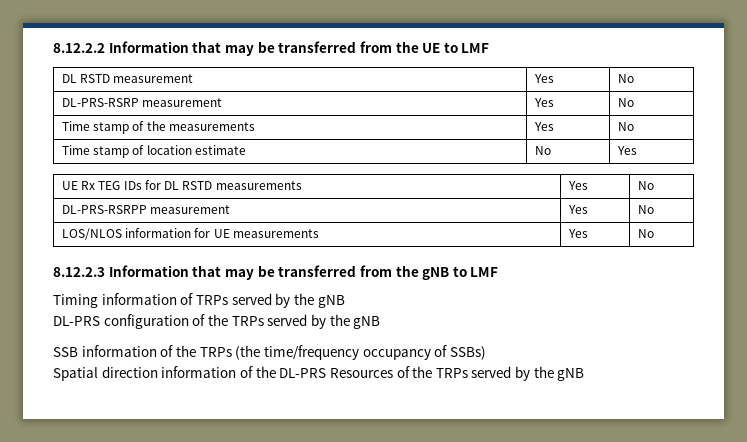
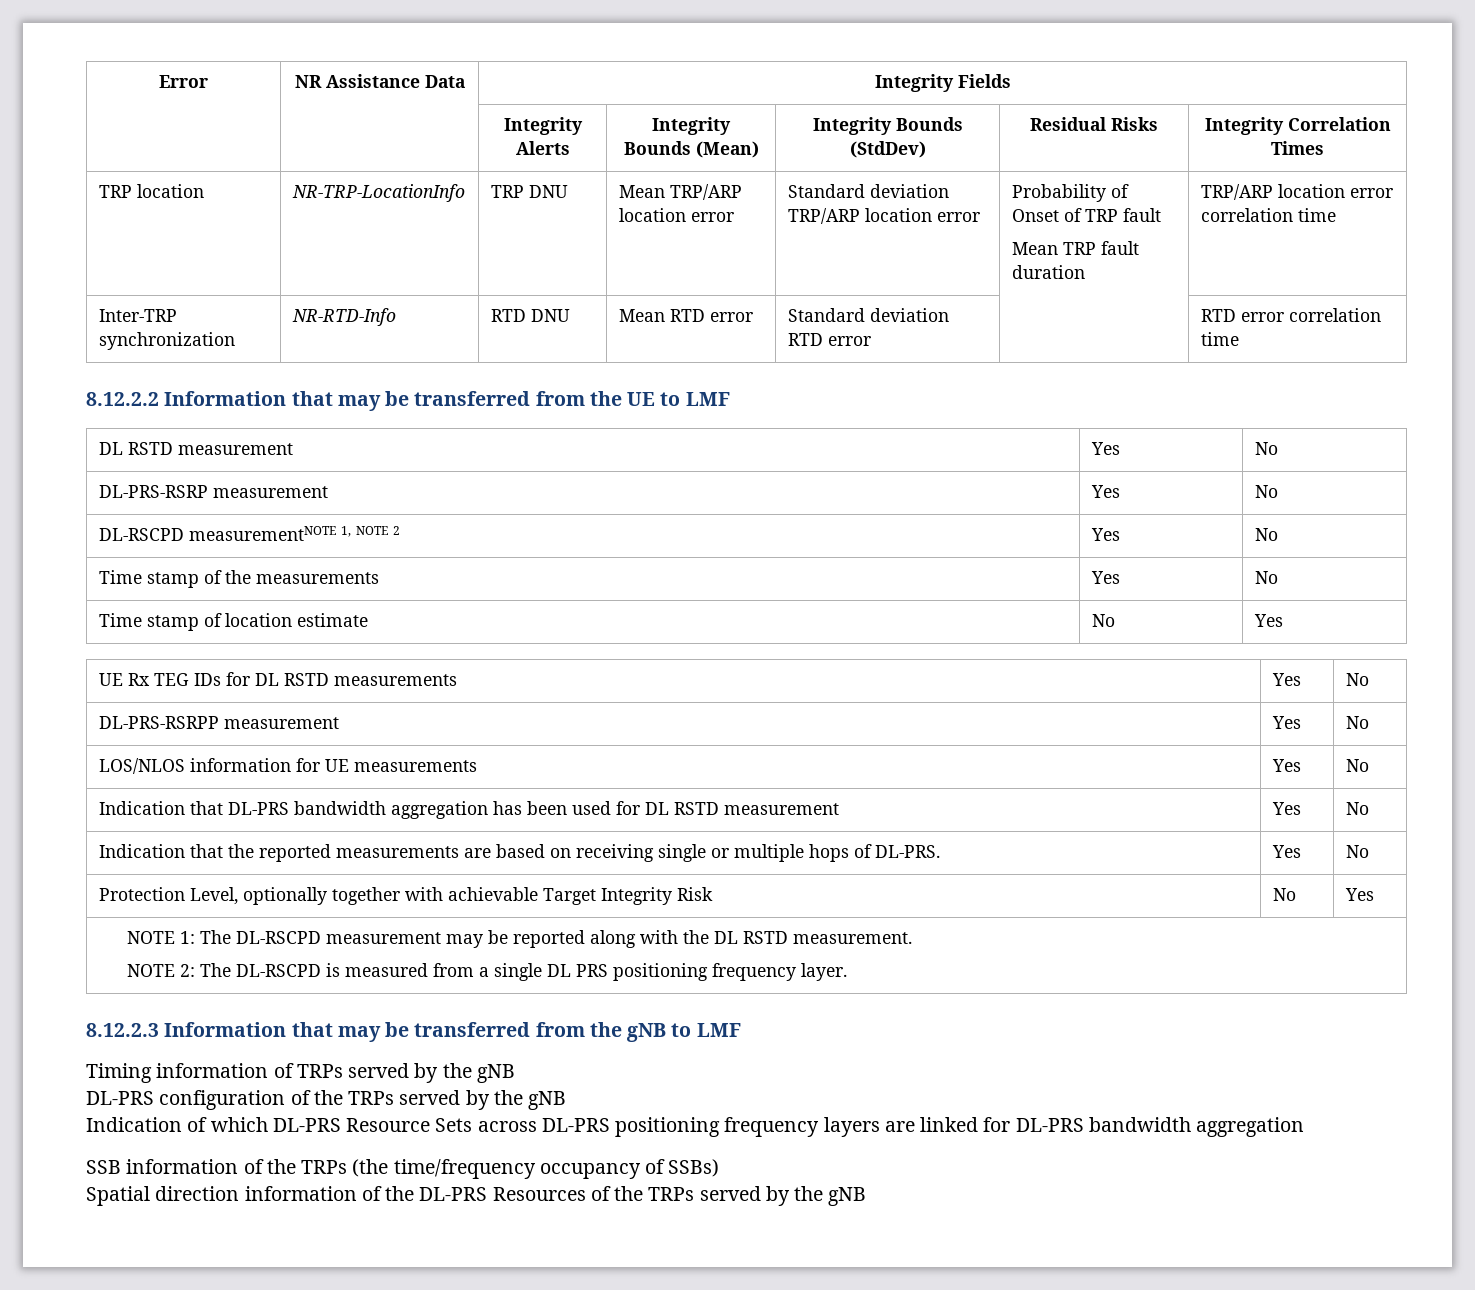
(53, 48) none -> [159,75,208,88] [294,74,465,88] [874,74,1011,92] [503,117,583,135] [515,141,570,155] [652,117,731,135] [623,141,759,158] [812,117,963,135] [849,141,926,158] [1030,117,1158,131] [1204,117,1391,135] [1271,141,1324,155] [98,184,204,198] [291,184,465,202] [490,185,568,198] [618,184,742,200] [618,208,734,222] [787,184,949,198] [787,208,980,224] [1011,184,1129,202] [1011,208,1161,222] [1011,241,1139,255] [1011,265,1085,279] [1200,184,1393,200] [1200,208,1336,222] [98,309,177,322] [98,332,235,350] [291,308,396,326] [490,309,570,322] [618,309,753,322] [787,308,949,322] [787,333,871,346] [1200,308,1381,322] [1200,332,1239,346] Error | NR Assistance Data | Integrity Fields // | | Integrity Alerts | Integrity Bounds (Mean) | Integrity Bounds (StdDev) | Residual Risks | Integrity Correlation Times // TRP location | NR-TRP-LocationInfo | TRP DNU | Mean TRP/ARP location error | Standard deviation TRP/ARP location error | Probability of Onset of TRP fault // Mean TRP fault duration | TRP/ARP location error correlation time // Inter-TRP synchronization | NR-RTD-Info | RTD DNU | Mean RTD error | Standard deviation RTD error | | RTD error correlation time //
(634, 102) none -> [98,526,400,541] [1090,528,1120,541] [1254,528,1278,541] // DL-RSCPD measurementNOTE 1, NOTE 2 | Yes | No
(654, 233) none -> [98,801,839,819] [1271,802,1301,815] [1345,802,1369,815] [98,844,940,862] [1271,845,1301,858] [1345,845,1369,858] [98,887,713,905] [1272,888,1296,901] [1344,888,1374,901] [126,930,912,948] [126,963,847,981] // Indication that DL-PRS bandwidth aggregation has been used for DL RSTD measurement | Yes | No // Indication that the reported measurements are based on receiving single or multiple hops of DL-PRS. | Yes | No // Protection Level, optionally together with achievable Target Integrity Risk | No | Yes // NOTE 1: The DL-RSCPD measurement may be reported along with the DL RSTD measurement. // NOTE 2: The DL-RSCPD is measured from a single DL PRS positioning frequency layer.
(381, 322) none -> [86,1117,1305,1137] // Indication of which DL-PRS Resource Sets across DL-PRS positioning frequency layers are linked for DL-PRS bandwidth aggregation

